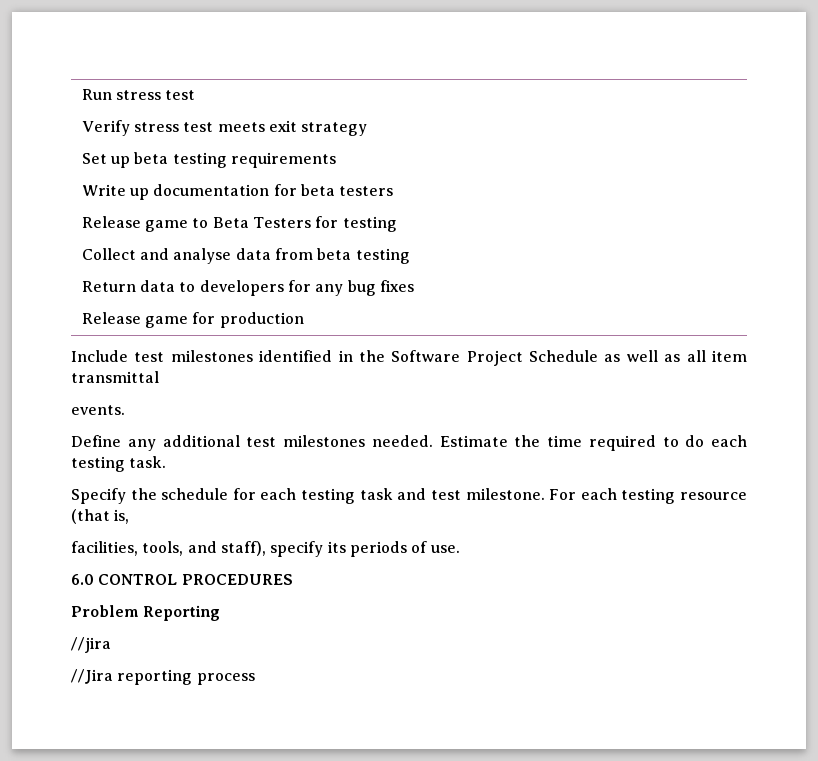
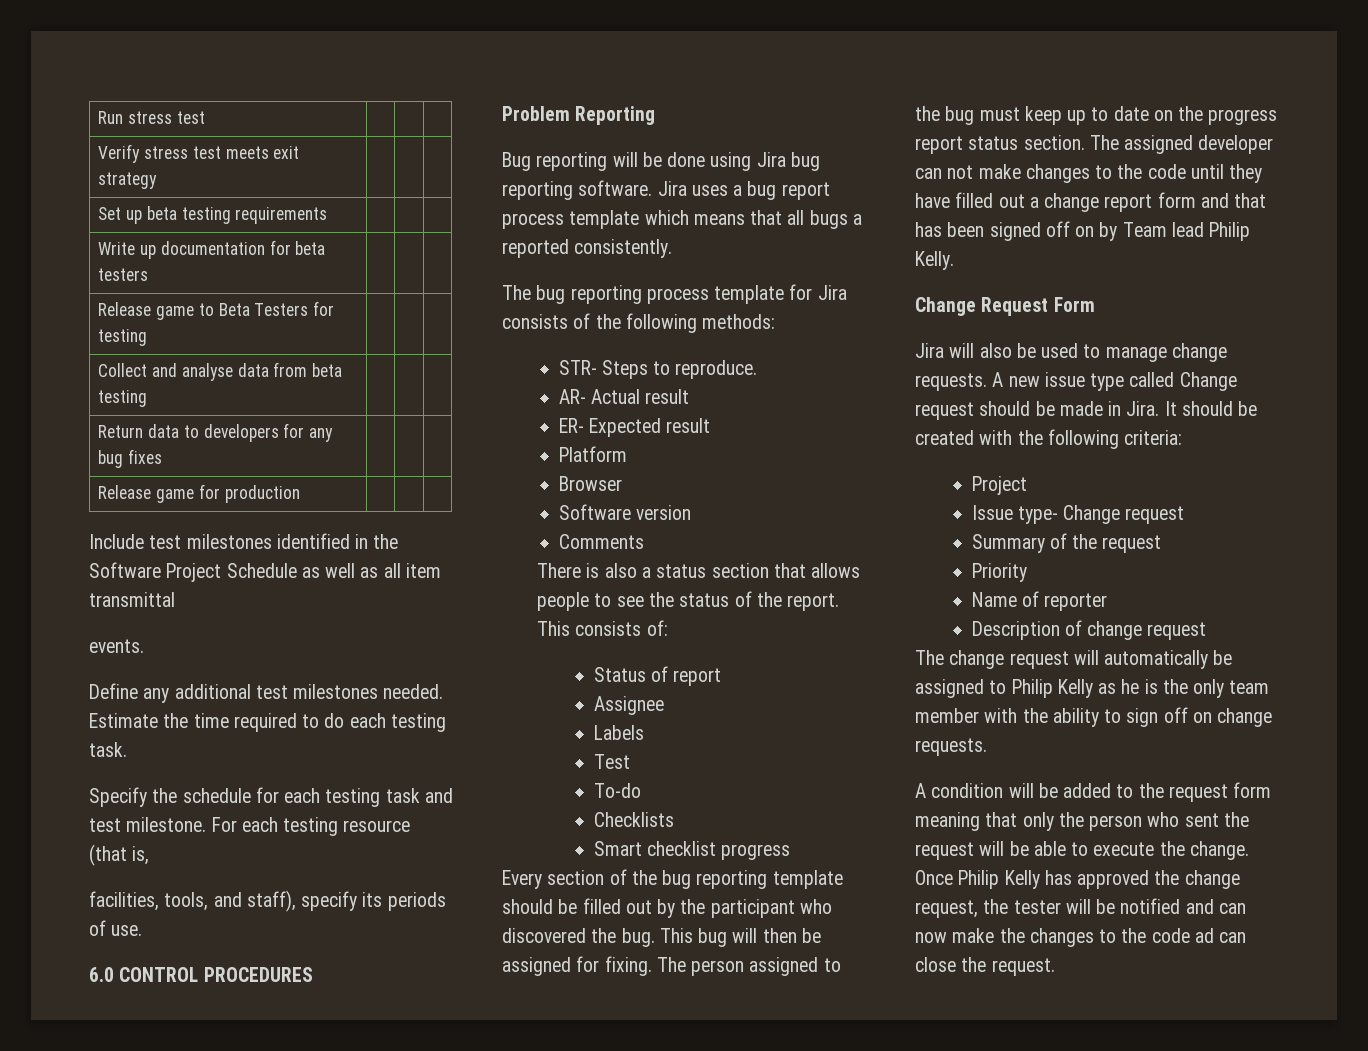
[71,637,111,653] [71,669,255,685] //jira // //Jira reporting process -> [502,152,820,171] [502,180,830,200] [502,210,862,229] [502,239,673,258] [502,284,847,304] [502,313,776,333] [558,360,758,379] [558,389,690,404] [558,418,711,437] [558,446,627,462] [558,476,622,491] [558,504,691,520] [558,534,644,549] [537,563,861,578] [537,591,840,611] [537,620,668,636] [593,666,722,686] [593,696,664,715] [593,725,644,740] [593,754,630,769] [593,783,641,798] [593,812,674,827] [593,841,791,860] [502,869,843,889] [502,898,832,918] [502,928,821,947] [502,956,841,976] [915,106,1278,125] [915,135,1274,154] [915,164,1263,183] [915,192,1267,212] [915,221,1251,241] [915,251,954,270] [915,297,1095,316] [915,343,1227,362] [915,372,1237,391] [915,401,1258,420] [915,429,1183,449] [971,476,1027,495] [971,505,1185,524] [971,533,1162,553] [971,563,1027,582] [971,591,1108,611] [971,620,1207,640] [915,650,1233,669] [915,679,1270,698] [915,707,1273,727] [915,738,987,756] [915,782,1272,802] [915,812,1249,831] [915,841,1249,860] [915,870,1240,889] [915,898,1246,918] [915,928,1247,947] [915,957,1055,976] Bug reporting will be done using Jira bug reporting software. Jira uses a bug report process template which means that all bugs a reported consistently. // The bug reporting process template for Jira consists of the following methods: // STR- Steps to reproduce. // AR- Actual result // ER- Expected result // Platform // Browser // Software version // Comments // There is also a status section that allows people to see the status of the report. This consists of: // Status of report // Assignee // Labels // Test // To-do // Checklists // Smart checklist progress // Every section of the bug reporting template should be filled out by the participant who discovered the bug. This bug will then be assigned for fixing. The person assigned to the bug must keep up to date on the progress report status section. The assigned developer can not make changes to the code until they have filled out a change report form and that has been signed off on by Team lead Philip Kelly. // Change Request Form // Jira will also be used to manage change requests. A new issue type called Change request should be made in Jira. It should be created with the following criteria: // Project // Issue type- Change request // Summary of the request // Priority // Name of reporter // Description of change request // The change request will automatically be assigned to Philip Kelly as he is the only team member with the ability to sign off on change requests. // A condition will be added to the request form meaning that only the person who sent the request will be able to execute the change. Once Philip Kelly has approved the change request, the tester will be notified and can now make the changes to the code ad can close the request.

